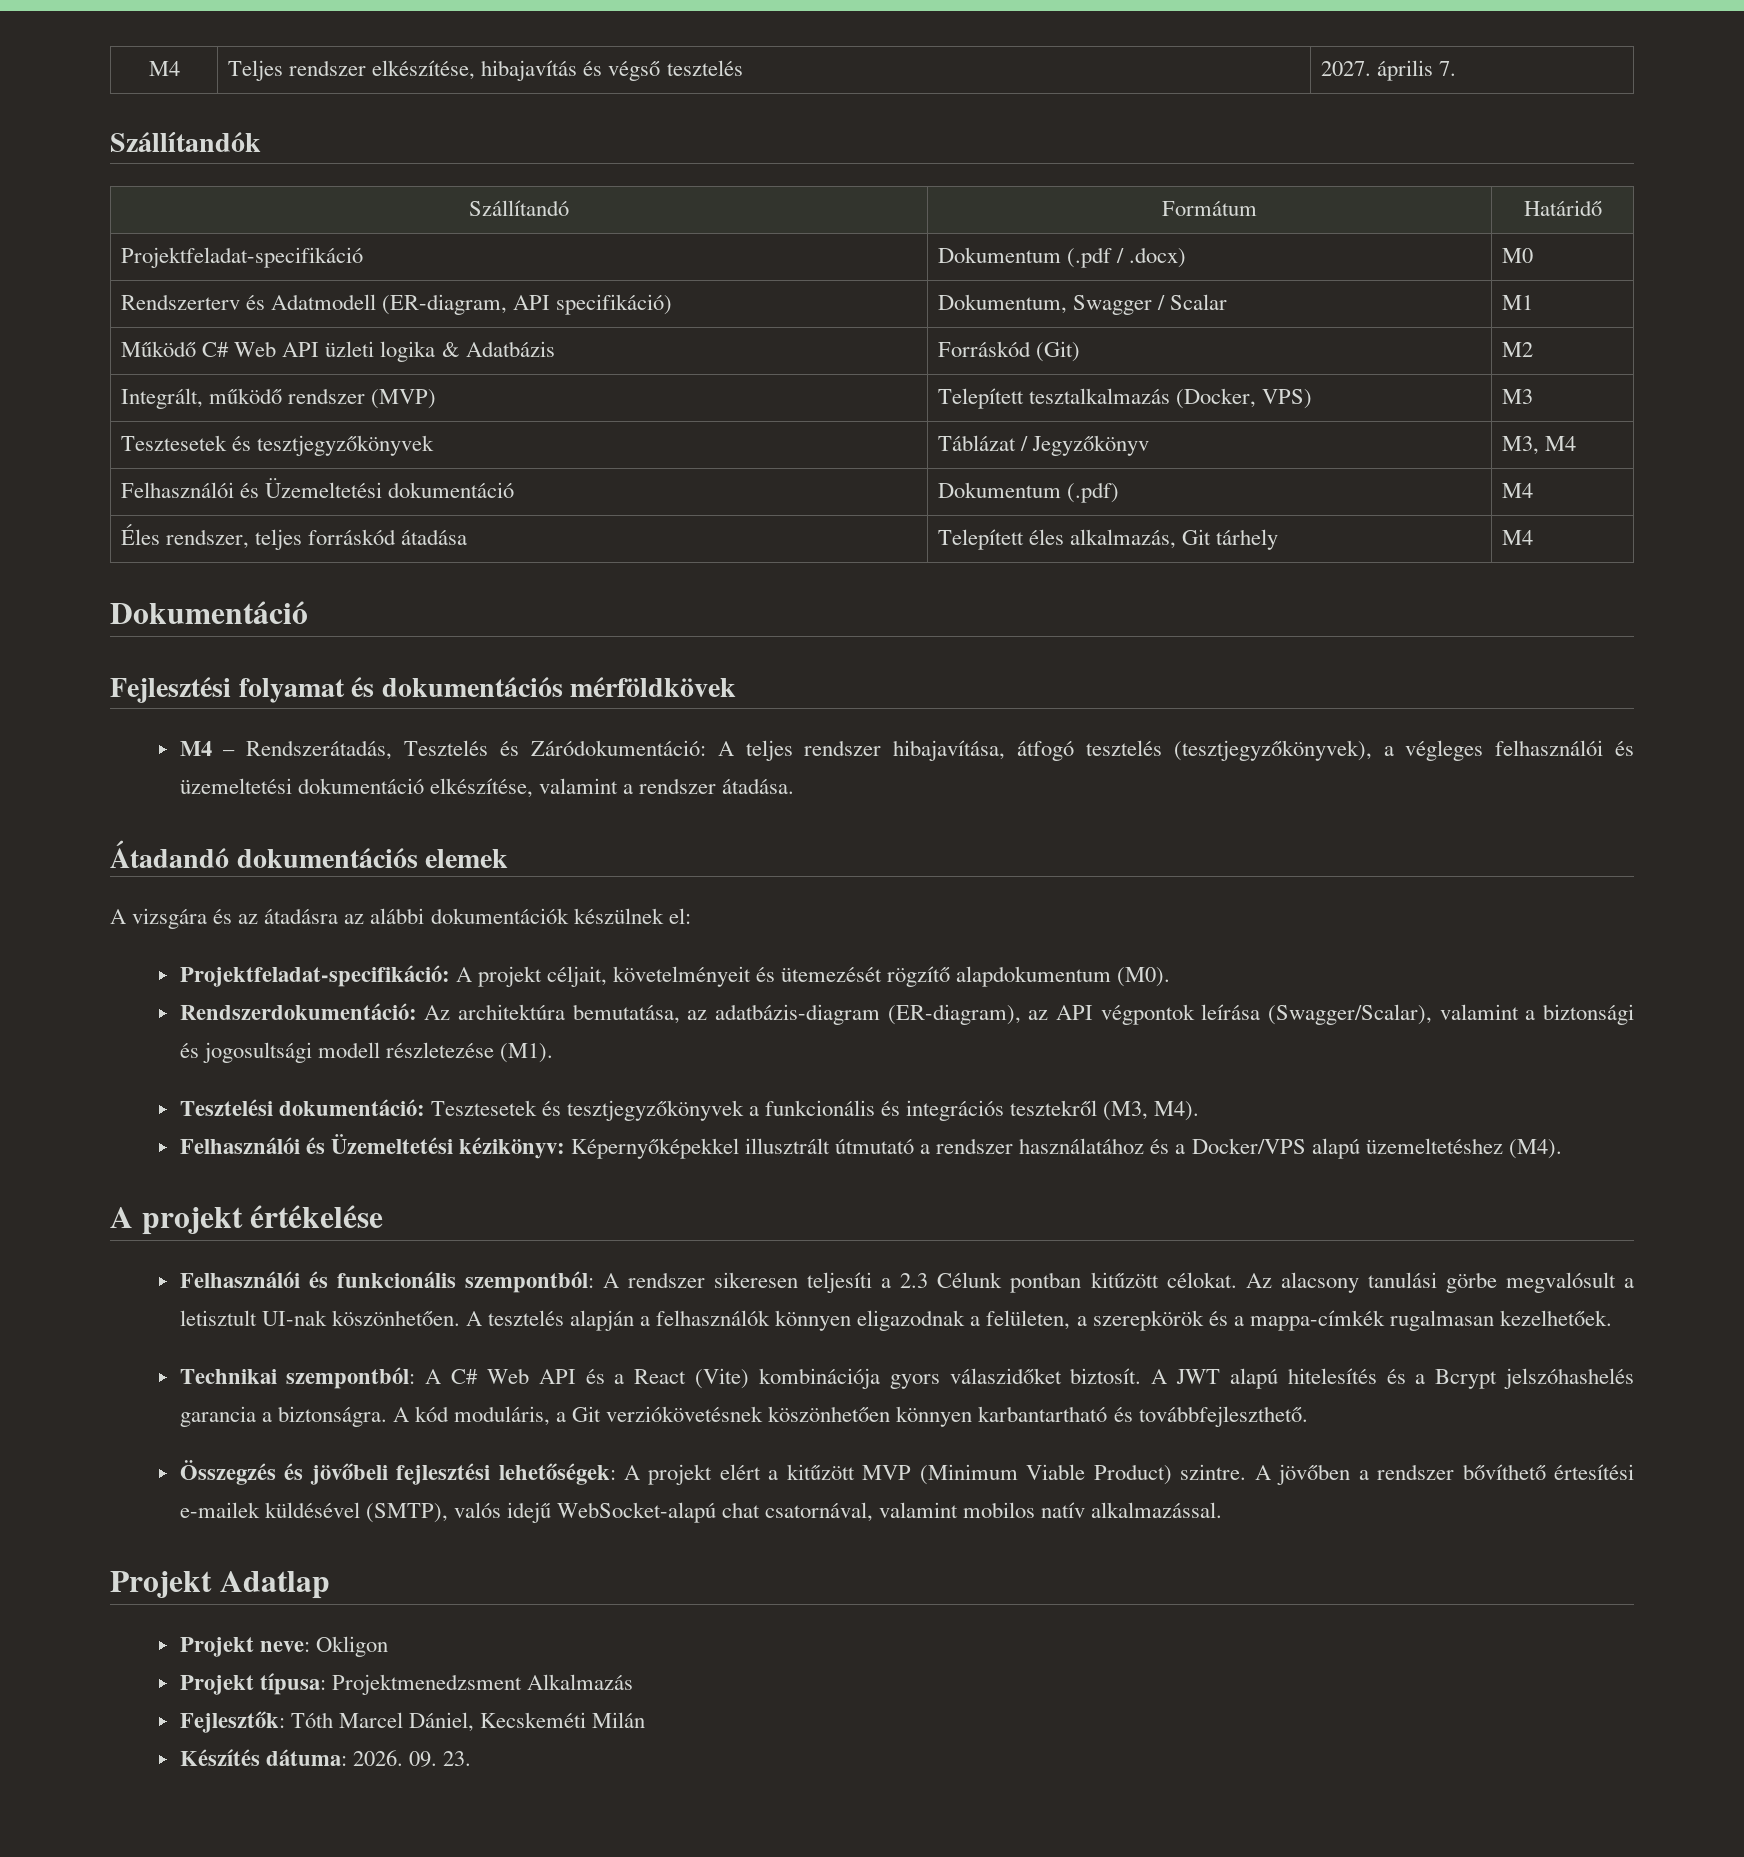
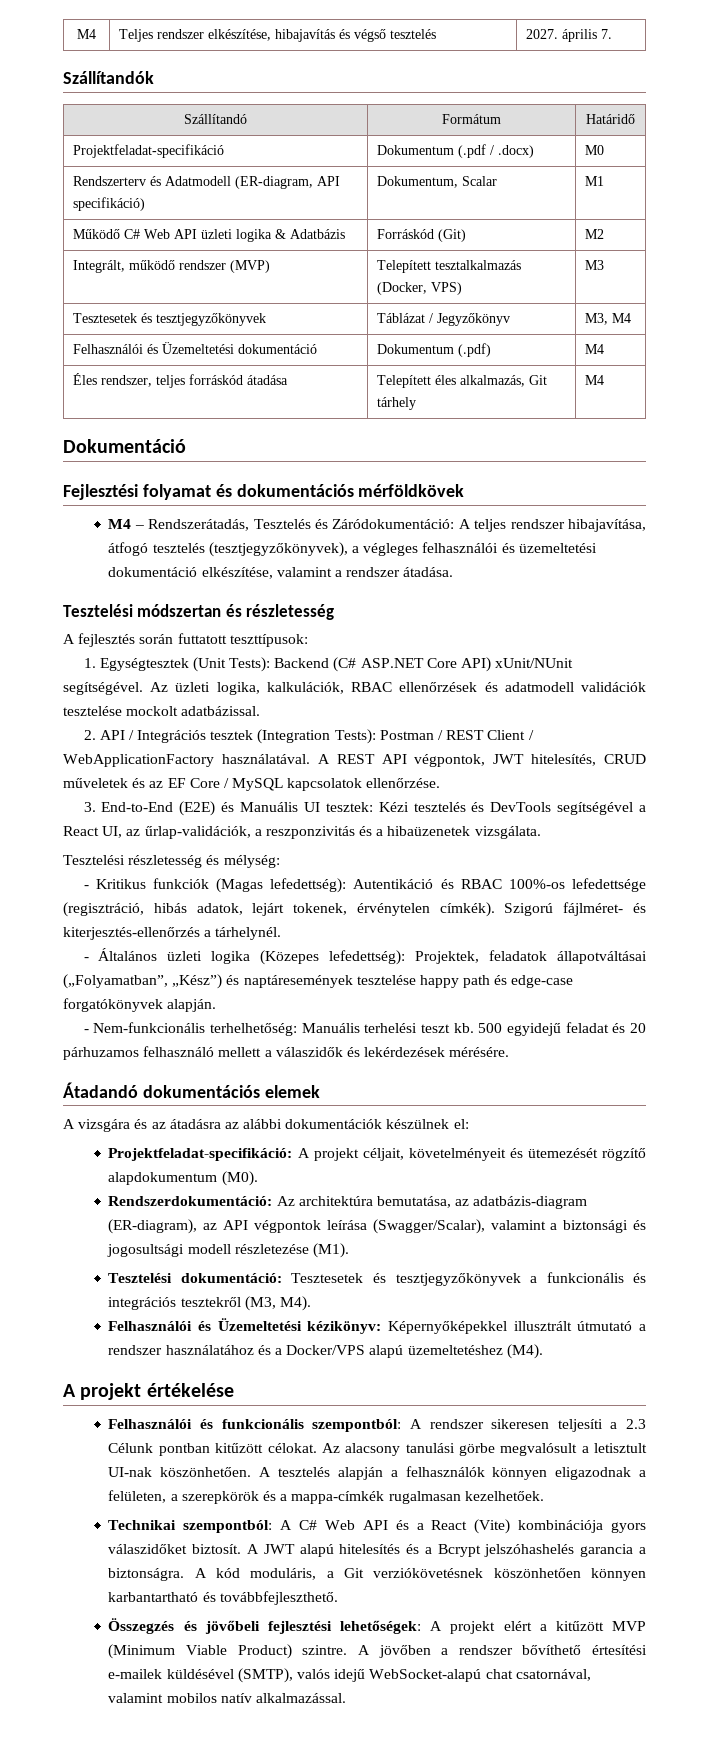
[1073,295,1166,315] Swagger / -> (458, 182) none
(795, 786) none -> [63,604,335,620] [63,633,308,647] [83,657,574,672] [63,682,646,695] [63,706,261,716] [83,729,534,744] [63,754,646,767] [63,778,441,791] [83,801,646,816] [63,826,541,839] [63,855,280,868] [83,878,646,893] [63,902,646,917] [63,927,282,940] [83,948,647,965] [63,974,574,989] [63,998,217,1012] [83,1022,646,1036] [63,1046,510,1060] // Tesztelési módszertan és részletesség // A fejlesztés során futtatott teszttípusok: // 1. Egységtesztek (Unit Tests): Backend (C# ASP.NET Core API) xUnit/NUnit segítségével. Az üzleti logika, kalkulációk, RBAC ellenőrzések és adatmodell validációk tesztelése mockolt adatbázissal. // 2. API / Integrációs tesztek (Integration Tests): Postman / REST Client / WebApplicationFactory használatával. A REST API végpontok, JWT hitelesítés, CRUD műveletek és az EF Core / MySQL kapcsolatok ellenőrzése. // 3. End-to-End (E2E) és Manuális UI tesztek: Kézi tesztelés és DevTools segítségével a React UI, az űrlap-validációk, a reszponzivitás és a hibaüzenetek vizsgálata. // Tesztelési részletesség és mélység: // - Kritikus funkciók (Magas lefedettség): Autentikáció és RBAC 100%-os lefedettsége (regisztráció, hibás adatok, lejárt tokenek, érvénytelen címkék). Szigorú fájlméret- és kiterjesztés-ellenőrzés a tárhelynél. // - Általános üzleti logika (Közepes lefedettség): Projektek, feladatok állapotváltásai („Folyamatban”, „Kész”) és naptáresemények tesztelése happy path és edge-case forgatókönyvek alapján. // - Nem-funkcionális terhelhetőség: Manuális terhelési teszt kb. 500 egyidejű feladat és 20 párhuzamos felhasználó mellett a válaszidők és lekérdezések mérésére.
[110,1571,330,1599] [179,1636,388,1657] [179,1673,633,1695] [179,1711,646,1733] [179,1749,471,1767] // Projekt Adatlap // Projekt neve: Okligon // Projekt típusa: Projektmenedzsment Alkalmazás // Fejlesztők: Tóth Marcel Dániel, Kecskeméti Milán // Készítés dátuma: 2026. 09. 23. -> (347, 1698) none

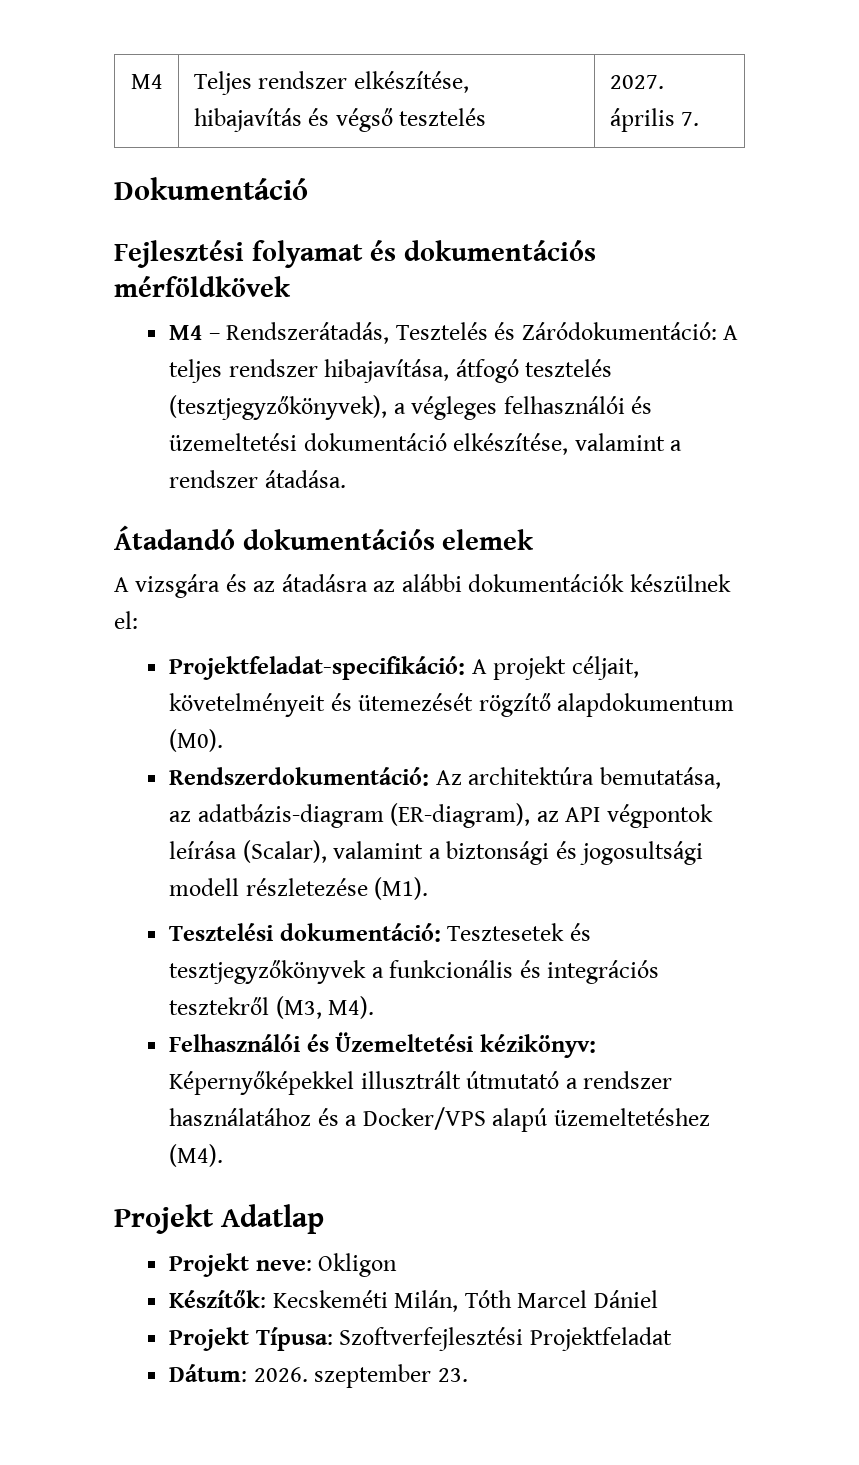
[63,71,154,84] [184,114,247,124] [442,114,501,124] [586,114,635,124] [72,144,224,158] [376,144,534,158] [584,145,604,155] [72,176,340,189] [72,197,145,211] [376,176,497,188] [584,176,604,186] [72,229,345,242] [376,229,466,242] [584,229,604,239] [72,260,270,273] [376,260,521,273] [376,282,462,295] [584,260,604,270] [72,313,266,326] [376,313,510,326] [584,313,631,325] [72,342,317,354] [376,343,491,357] [584,344,604,354] [72,373,288,388] [376,375,547,388] [376,397,416,410] [584,375,604,385] // Szállítandók // Szállítandó | Formátum | Határidő // Projektfeladat-specifikáció | Dokumentum (.pdf / .docx) | M0 // Rendszerterv és Adatmodell (ER-diagram, API specifikáció) | Dokumentum, Scalar | M1 // Működő C# Web API üzleti logika & Adatbázis | Forráskód (Git) | M2 // Integrált, működő rendszer (MVP) | Telepített tesztalkalmazás (Docker, VPS) | M3 // Tesztesetek és tesztjegyzőkönyvek | Táblázat / Jegyzőkönyv | M3, M4 // Felhasználói és Üzemeltetési dokumentáció | Dokumentum (.pdf) | M4 // Éles rendszer, teljes forráskód átadása | Telepített éles alkalmazás, Git tárhely | M4 -> (700, 119) none
[63,604,335,620] [63,633,308,647] [83,657,574,672] [63,682,646,695] [63,706,261,716] [83,729,534,744] [63,754,646,767] [63,778,441,791] [83,801,646,816] [63,826,541,839] [63,855,280,868] [83,878,646,893] [63,902,646,917] [63,927,282,940] [83,948,647,965] [63,974,574,989] [63,998,217,1012] [83,1022,646,1036] [63,1046,510,1060] // Tesztelési módszertan és részletesség // A fejlesztés során futtatott teszttípusok: // 1. Egységtesztek (Unit Tests): Backend (C# ASP.NET Core API) xUnit/NUnit segítségével. Az üzleti logika, kalkulációk, RBAC ellenőrzések és adatmodell validációk tesztelése mockolt adatbázissal. // 2. API / Integrációs tesztek (Integration Tests): Postman / REST Client / WebApplicationFactory használatával. A REST API végpontok, JWT hitelesítés, CRUD műveletek és az EF Core / MySQL kapcsolatok ellenőrzése. // 3. End-to-End (E2E) és Manuális UI tesztek: Kézi tesztelés és DevTools segítségével a React UI, az űrlap-validációk, a reszponzivitás és a hibaüzenetek vizsgálata. // Tesztelési részletesség és mélység: // - Kritikus funkciók (Magas lefedettség): Autentikáció és RBAC 100%-os lefedettsége (regisztráció, hibás adatok, lejárt tokenek, érvénytelen címkék). Szigorú fájlméret- és kiterjesztés-ellenőrzés a tárhelynél. // - Általános üzleti logika (Közepes lefedettség): Projektek, feladatok állapotváltásai („Folyamatban”, „Kész”) és naptáresemények tesztelése happy path és edge-case forgatókönyvek alapján. // - Nem-funkcionális terhelhetőség: Manuális terhelési teszt kb. 500 egyidejű feladat és 20 párhuzamos felhasználó mellett a válaszidők és lekérdezések mérésére. -> (346, 479) none
[372,1219,485,1234] (Swagger/Scalar), -> [242,840,327,863] (Scalar),
[63,1383,234,1400] [108,1419,647,1432] [108,1443,648,1456] [108,1466,646,1480] [108,1490,544,1504] [108,1519,646,1534] [108,1544,646,1557] [108,1568,646,1581] [108,1591,338,1605] [108,1618,646,1634] [108,1644,648,1659] [108,1668,591,1683] [108,1693,347,1703] A projekt értékelése // Felhasználói és funkcionális szempontból: A rendszer sikeresen teljesíti a 2.3 Célunk pontban kitűzött célokat. Az alacsony tanulási görbe megvalósult a letisztult UI-nak köszönhetően. A tesztelés alapján a felhasználók könnyen eligazodnak a felületen, a szerepkörök és a mappa-címkék rugalmasan kezelhetőek. // Technikai szempontból: A C# Web API és a React (Vite) kombinációja gyors válaszidőket biztosít. A JWT alapú hitelesítés és a Bcrypt jelszóhashelés garancia a biztonságra. A kód moduláris, a Git verziókövetésnek köszönhetően könnyen karbantartható és továbbfejleszthető. // Összegzés és jövőbeli fejlesztési lehetőségek: A projekt elért a kitűzött MVP (Minimum Viable Product) szintre. A jövőben a rendszer bővíthető értesítési e-mailek küldésével (SMTP), valós idejű WebSocket-alapú chat csatornával, valamint mobilos natív alkalmazással. -> [114,1204,325,1234] [169,1253,398,1277] [169,1290,658,1312] [169,1327,672,1351] [169,1364,468,1388] Projekt Adatlap // Projekt neve: Okligon // Készítők: Kecskeméti Milán, Tóth Marcel Dániel // Projekt Típusa: Szoftverfejlesztési Projektfeladat // Dátum: 2026. szeptember 23.

